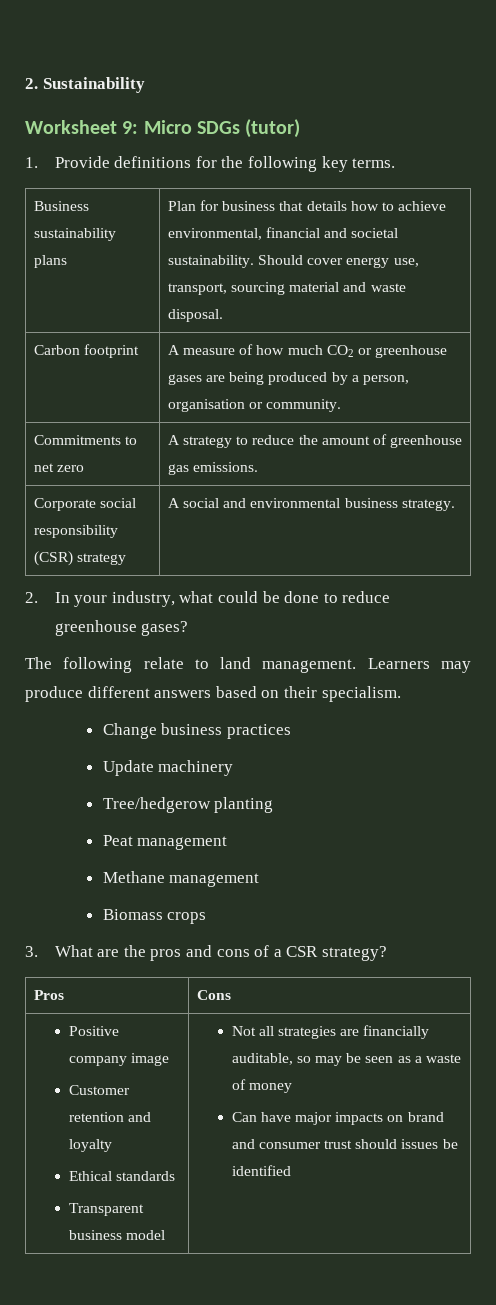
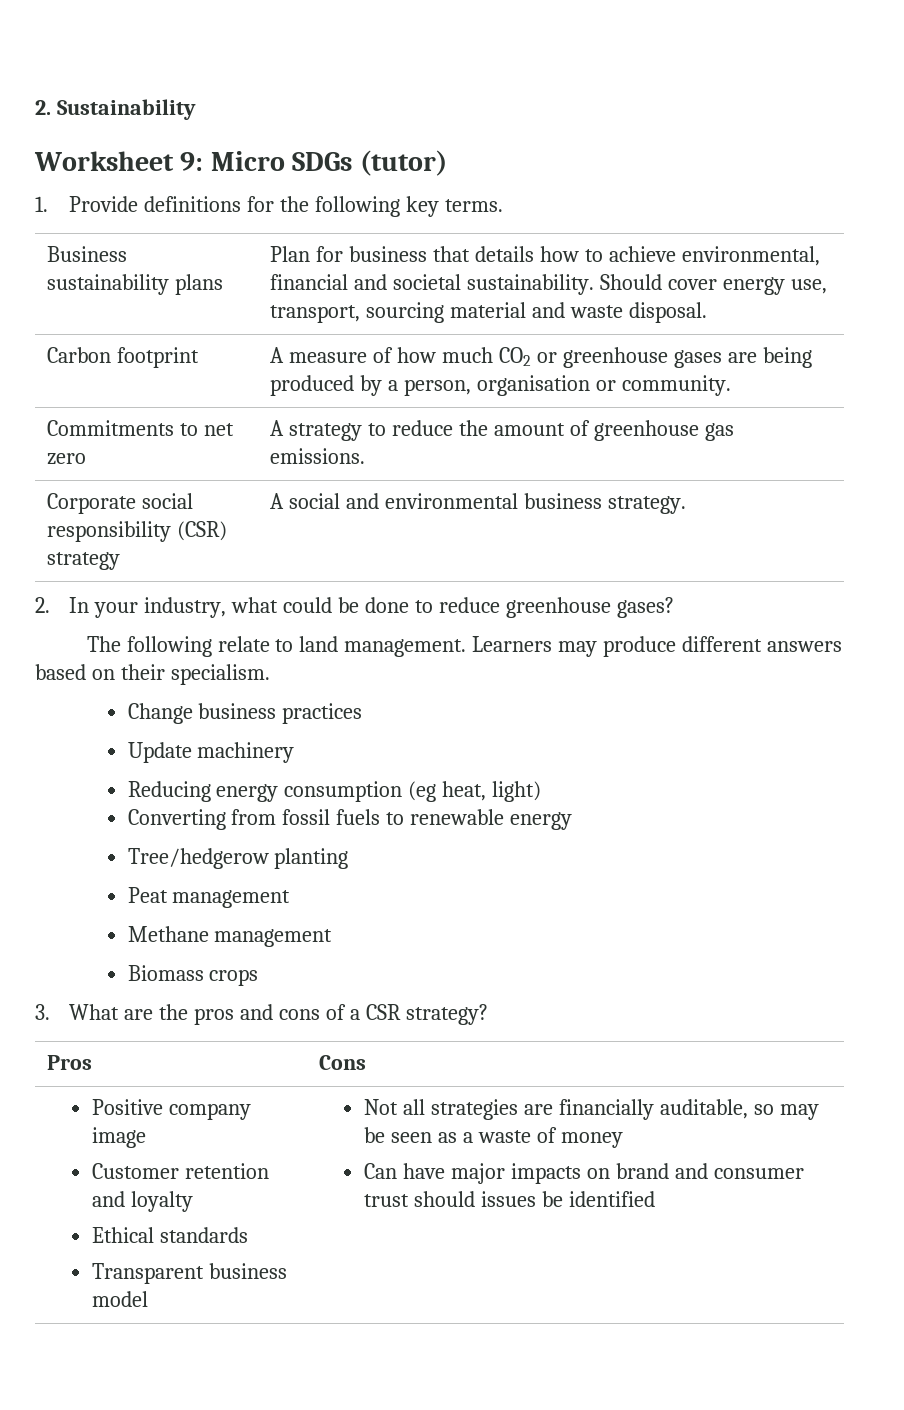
(234, 768) none -> [127,781,542,802] [127,809,573,830] // Reducing energy consumption (eg heat, light) // Converting from fossil fuels to renewable energy

